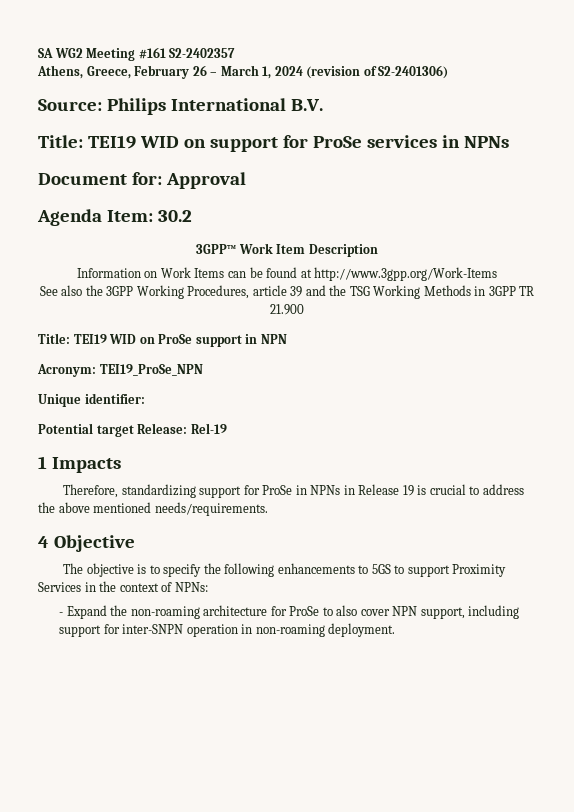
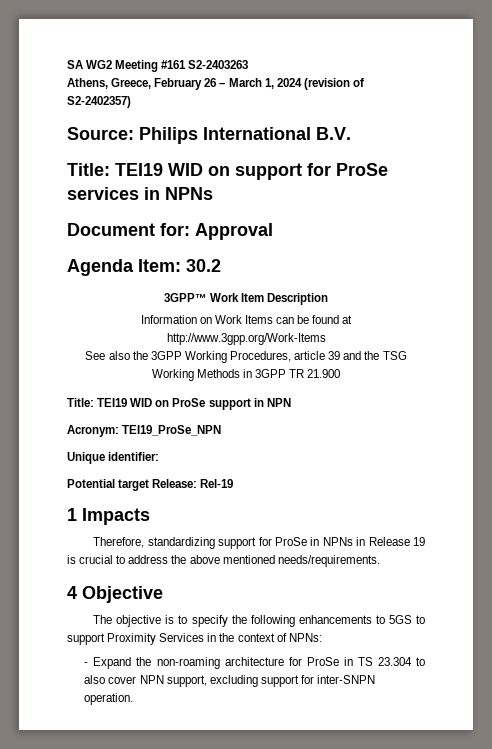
[169,48,236,58] S2-2402357 -> [188,60,249,69] S2-2403263
[378,65,449,79] S2-2401306) -> [67,96,131,108] S2-2402357)
(320, 611) none -> [343,657,412,666] in TS 23.304
[468,605,520,619] including -> [209,675,258,687] excluding
[186,623,396,637] operation in non-roaming deployment. -> [84,693,134,705] operation.

